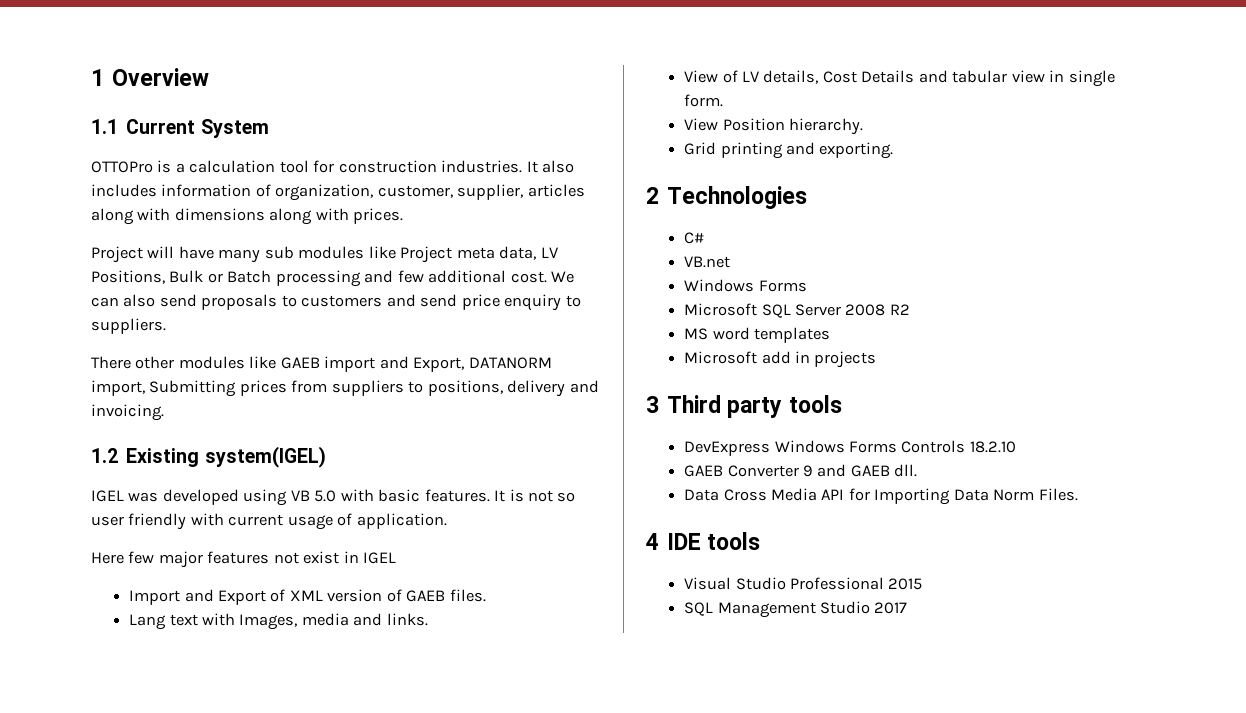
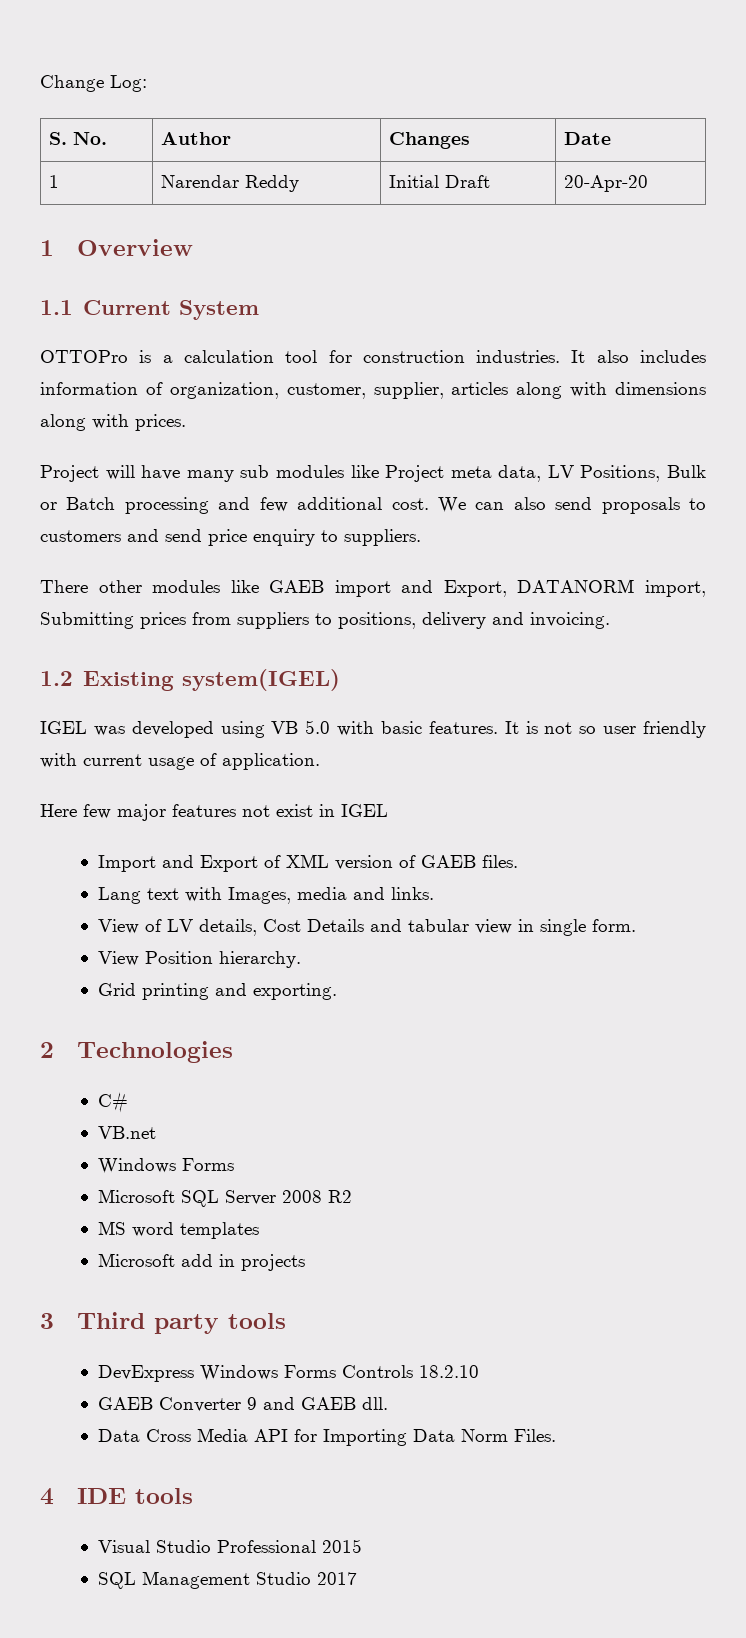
(91, 77) none -> [40,75,147,92] [49,132,108,145] [161,132,232,145] [389,132,471,149] [564,132,612,145] [49,175,60,188] [161,175,300,192] [389,175,491,188] [564,175,649,192] Change Log: // S. No. | Author | Changes | Date // 1 | Narendar Reddy | Initial Draft | 20-Apr-20 //

